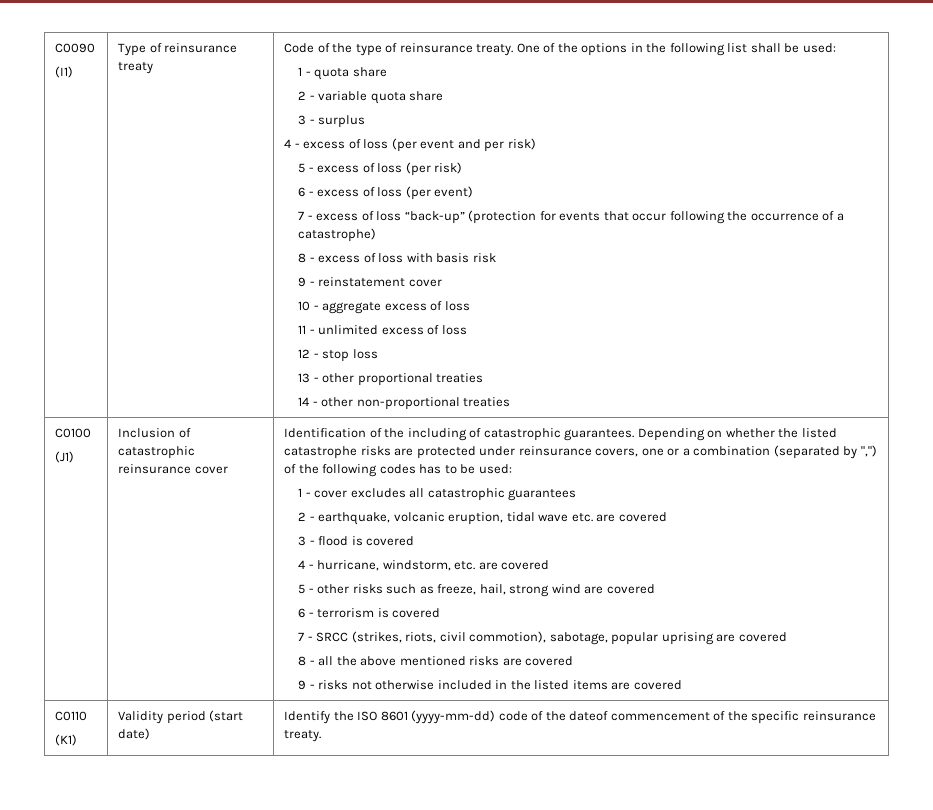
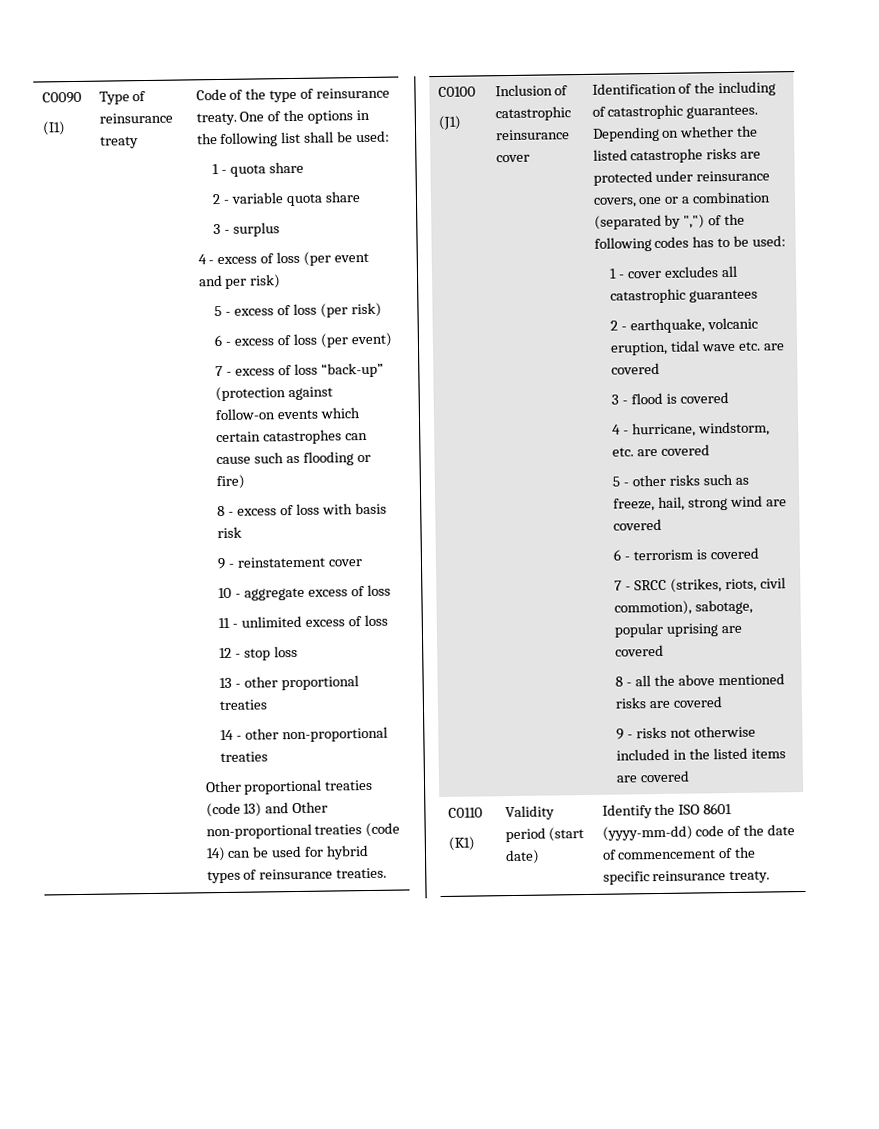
[539,211,844,224] [298,228,377,242] for events that occur following the occurrence of a catastrophe) -> [288,386,334,401] [215,407,361,421] [216,429,369,445] [216,451,371,466] [216,474,246,490] against follow-on events which certain catastrophes can cause such as flooding or fire)
(511, 402) none -> [204,779,374,795] [205,801,329,818] [205,822,401,840] [205,845,370,862] [206,867,388,884] // Other proportional treaties (code 13) and Other non-proportional treaties (code 14) can be used for hybrid types of reinsurance treaties.
[569,711,609,721] dateof -> [767,824,796,836] [601,849,617,860] date of

